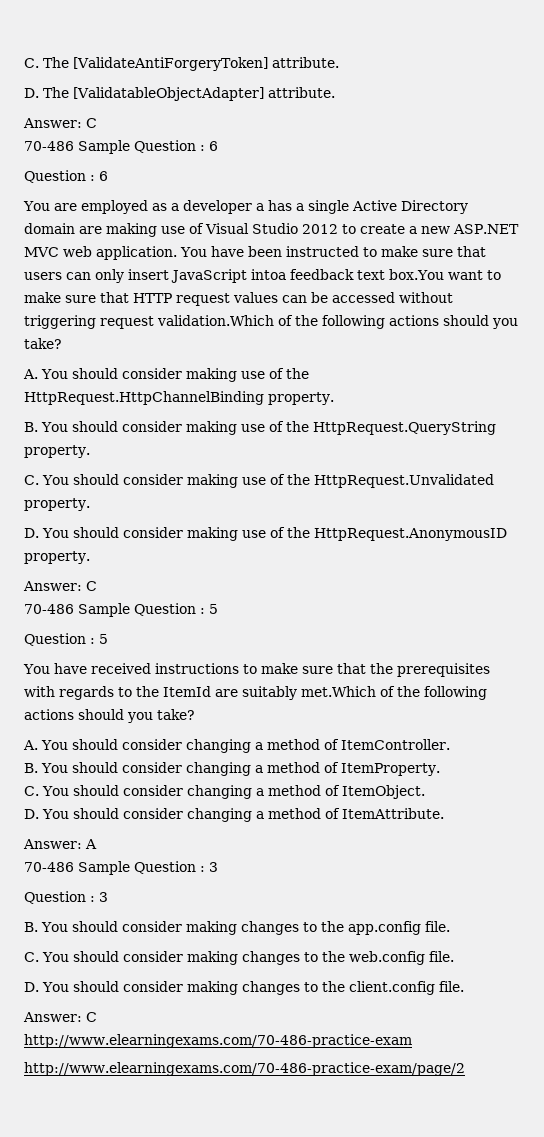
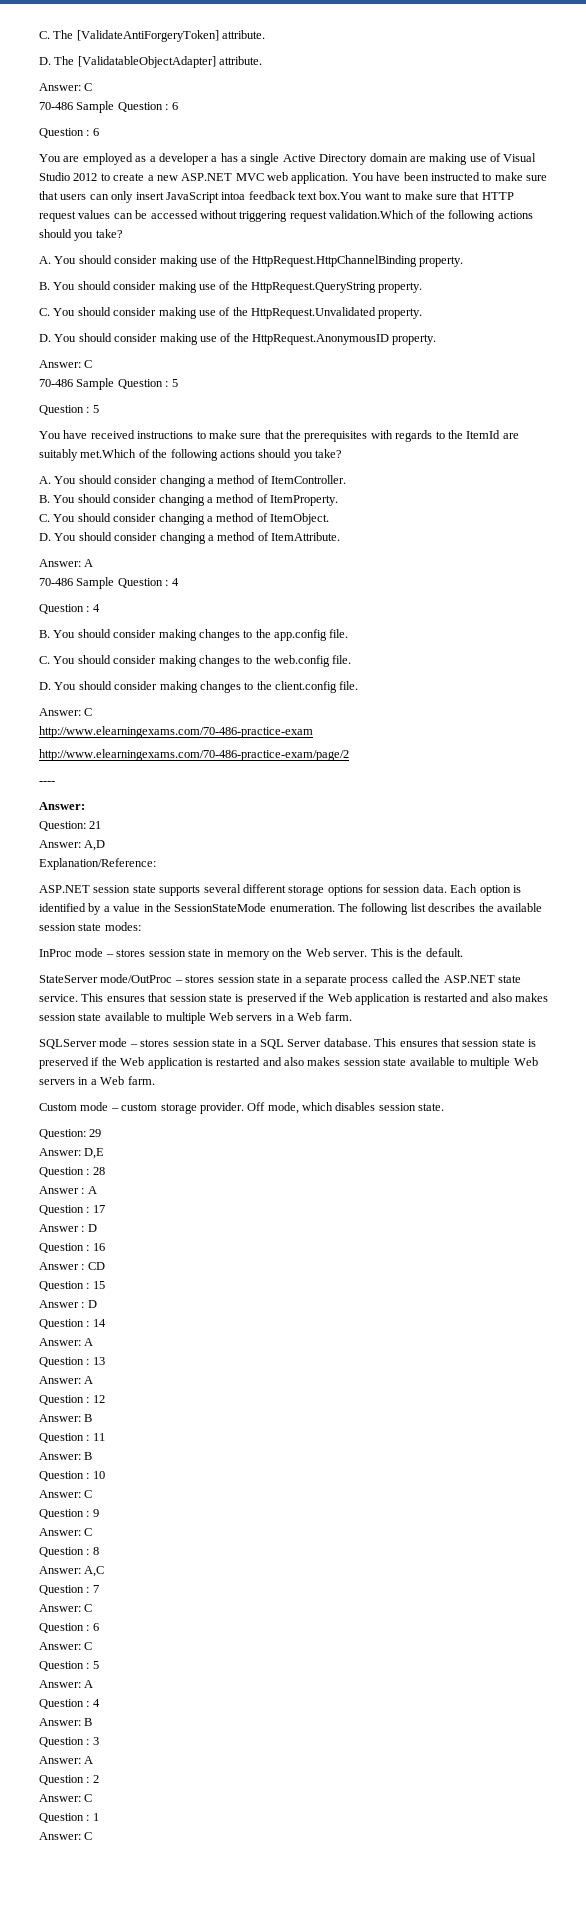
[209,862,218,872] [24,891,108,904] 3 // Question : 3 -> [171,578,179,586] [39,604,100,614] 4 // Question : 4
(465, 1069) none -> [39,781,55,784] [39,802,85,810] [39,821,102,831] [39,840,106,851] [39,858,156,870] [39,884,521,896] [39,903,542,915] [39,922,141,931] [39,948,463,960] [39,974,521,986] [39,993,548,1005] [39,1012,352,1024] [39,1038,536,1049] [39,1057,538,1069] [39,1076,155,1085] [39,1102,445,1114] [39,1129,102,1139] [39,1148,105,1159] [39,1167,105,1177] [39,1186,97,1194] [39,1205,105,1215] [39,1224,97,1232] [39,1243,105,1253] [39,1262,105,1270] [39,1281,105,1291] [39,1300,97,1308] [39,1319,106,1329] [39,1338,94,1346] [39,1357,105,1367] [39,1376,94,1384] [39,1395,105,1405] [39,1414,93,1422] [39,1433,105,1443] [39,1452,93,1460] [39,1471,105,1481] [39,1490,93,1498] [39,1509,99,1519] [39,1528,93,1536] [39,1547,99,1557] [39,1566,105,1577] [39,1585,99,1595] [39,1604,93,1612] [39,1623,99,1633] [39,1642,93,1650] [39,1661,99,1671] [39,1680,94,1688] [39,1699,100,1709] [39,1718,93,1726] [39,1737,99,1747] [39,1756,94,1764] [39,1775,99,1785] [39,1794,93,1802] [39,1813,99,1823] [39,1832,93,1840] // ---- // Answer: // Question: 21 // Answer: A,D // Explanation/Reference: // ASP.NET session state supports several different storage options for session data. Each option is identified by a value in the SessionStateMode enumeration. The following list describes the available session state modes: // InProc mode – stores session state in memory on the Web server. This is the default. // StateServer mode/OutProc – stores session state in a separate process called the ASP.NET state service. This ensures that session state is preserved if the Web application is restarted and also makes session state available to multiple Web servers in a Web farm. // SQLServer mode – stores session state in a SQL Server database. This ensures that session state is preserved if the Web application is restarted and also makes session state available to multiple Web servers in a Web farm. // Custom mode – custom storage provider. Off mode, which disables session state. // Question: 29 // Answer: D,E // Question : 28 // Answer : A // Question : 17 // Answer : D // Question : 16 // Answer : CD // Question : 15 // Answer : D // Question : 14 // Answer: A // Question : 13 // Answer: A // Question : 12 // Answer: B // Question : 11 // Answer: B // Question : 10 // Answer: C // Question : 9 // Answer: C // Question : 8 // Answer: A,C // Question : 7 // Answer: C // Question : 6 // Answer: C // Question : 5 // Answer: A // Question : 4 // Answer: B // Question : 3 // Answer: A // Question : 2 // Answer: C // Question : 1 // Answer: C

